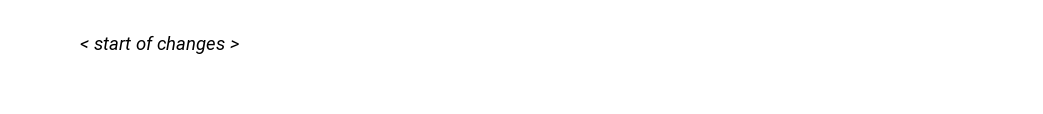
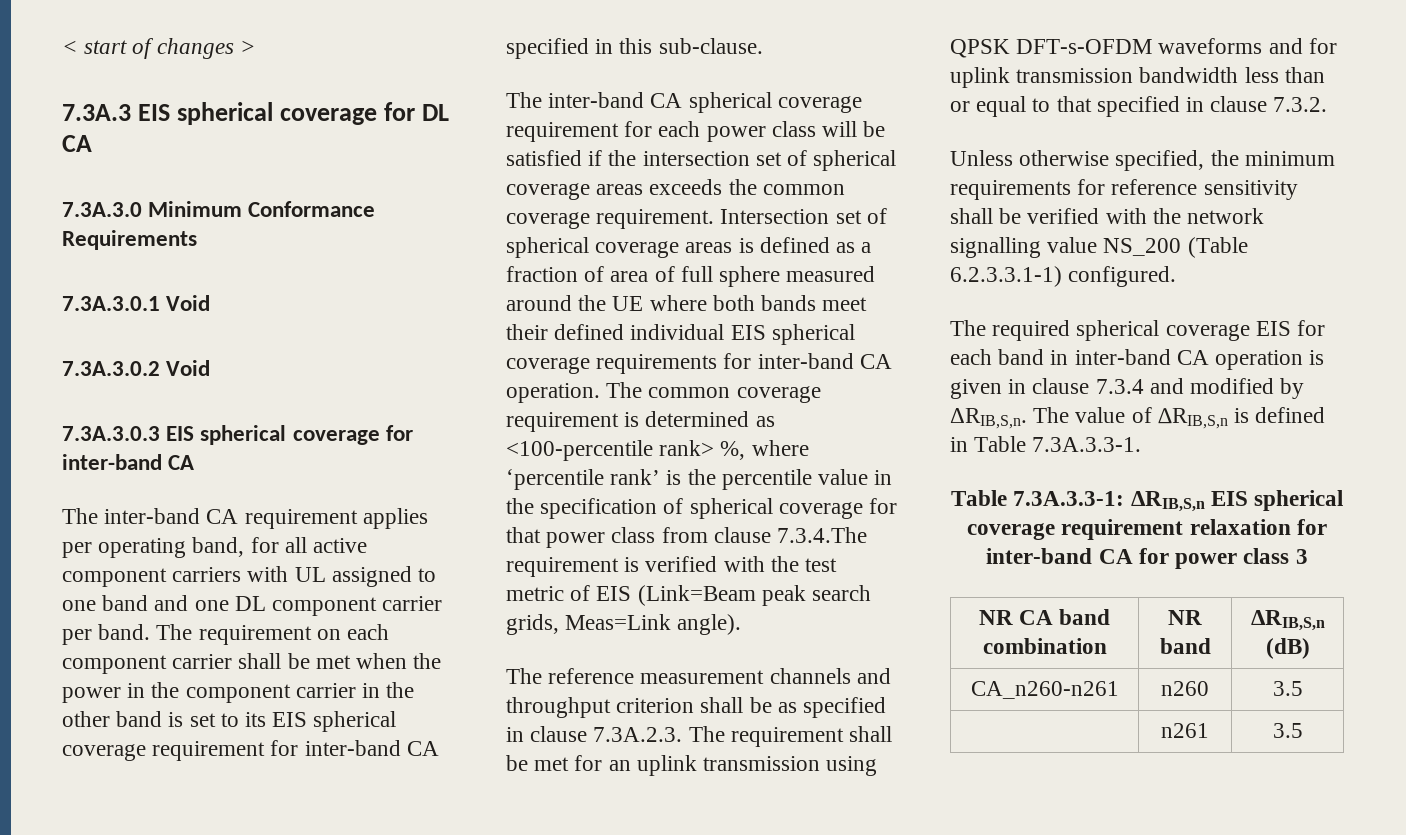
(239, 45) none -> [62,102,450,125] [62,135,92,152] [62,201,376,217] [62,230,197,250] [62,295,211,311] [62,360,211,376] [62,425,413,445] [62,454,195,470] [62,508,428,529] [62,537,368,558] [62,566,437,587] [62,595,443,616] [62,624,390,645] [62,653,442,674] [62,682,415,703] [62,711,397,732] [62,740,439,761] [506,38,763,59] [506,92,862,113] [506,121,886,142] [506,150,897,171] [506,179,845,200] [506,208,887,229] [506,237,872,258] [506,266,876,287] [506,295,868,311] [506,324,855,345] [506,353,892,374] [506,382,821,403] [506,411,775,432] [506,440,809,461] [506,469,893,490] [506,498,898,519] [506,527,868,548] [506,556,838,577] [506,585,872,606] [506,614,742,635] [506,668,891,684] [506,697,887,718] [506,726,893,747] [506,755,878,776] [950,38,1337,58] [950,67,1325,88] [950,96,1328,117] [950,150,1335,171] [950,179,1298,200] [950,208,1265,224] [950,237,1248,258] [950,266,1177,287] [950,320,1326,341] [950,349,1325,370] [950,378,1305,399] [950,407,1326,429] [950,436,1142,452] [951,490,1343,512] [967,519,1327,540] [986,548,1308,569] [978,609,1111,625] [982,638,1107,654] [1168,610,1202,625] [1159,638,1211,654] [1250,610,1325,631] [1265,638,1310,659] [970,681,1119,699] [1161,681,1209,696] [1272,681,1303,696] [1161,723,1209,738] [1272,723,1303,738] // 7.3A.3 EIS spherical coverage for DL CA // 7.3A.3.0 Minimum Conformance Requirements // 7.3A.3.0.1 Void // 7.3A.3.0.2 Void // 7.3A.3.0.3 EIS spherical coverage for inter-band CA // The inter-band CA requirement applies per operating band, for all active component carriers with UL assigned to one band and one DL component carrier per band. The requirement on each component carrier shall be met when the power in the component carrier in the other band is set to its EIS spherical coverage requirement for inter-band CA specified in this sub-clause. // The inter-band CA spherical coverage requirement for each power class will be satisfied if the intersection set of spherical coverage areas exceeds the common coverage requirement. Intersection set of spherical coverage areas is defined as a fraction of area of full sphere measured around the UE where both bands meet their defined individual EIS spherical coverage requirements for inter-band CA operation. The common coverage requirement is determined as <100-percentile rank> %, where ‘percentile rank’ is the percentile value in the specification of spherical coverage for that power class from clause 7.3.4.The requirement is verified with the test metric of EIS (Link=Beam peak search grids, Meas=Link angle). // The reference measurement channels and throughput criterion shall be as specified in clause 7.3A.2.3. The requirement shall be met for an uplink transmission using QPSK DFT-s-OFDM waveforms and for uplink transmission bandwidth less than or equal to that specified in clause 7.3.2. // Unless otherwise specified, the minimum requirements for reference sensitivity shall be verified with the network signalling value NS_200 (Table 6.2.3.3.1-1) configured. // The required spherical coverage EIS for each band in inter-band CA operation is given in clause 7.3.4 and modified by ΔRIB,S,n. The value of ∆RIB,S,n is defined in Table 7.3A.3.3-1. // Table 7.3A.3.3-1: ΔRIB,S,n EIS spherical coverage requirement relaxation for inter-band CA for power class 3 // NR CA band combination | NR band | ΔRIB,S,n (dB) // CA_n260-n261 | n260 | 3.5 // | n261 | 3.5

